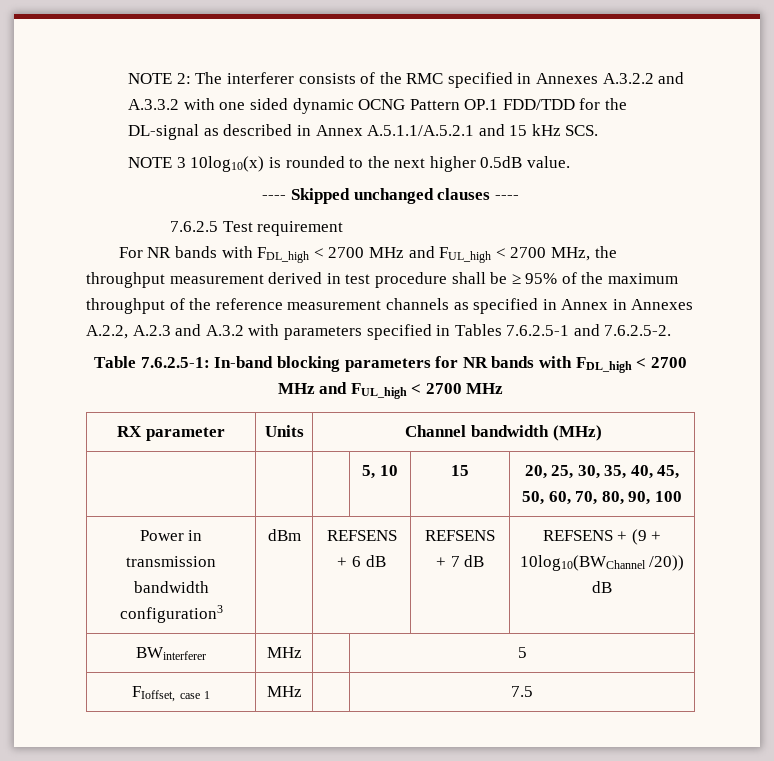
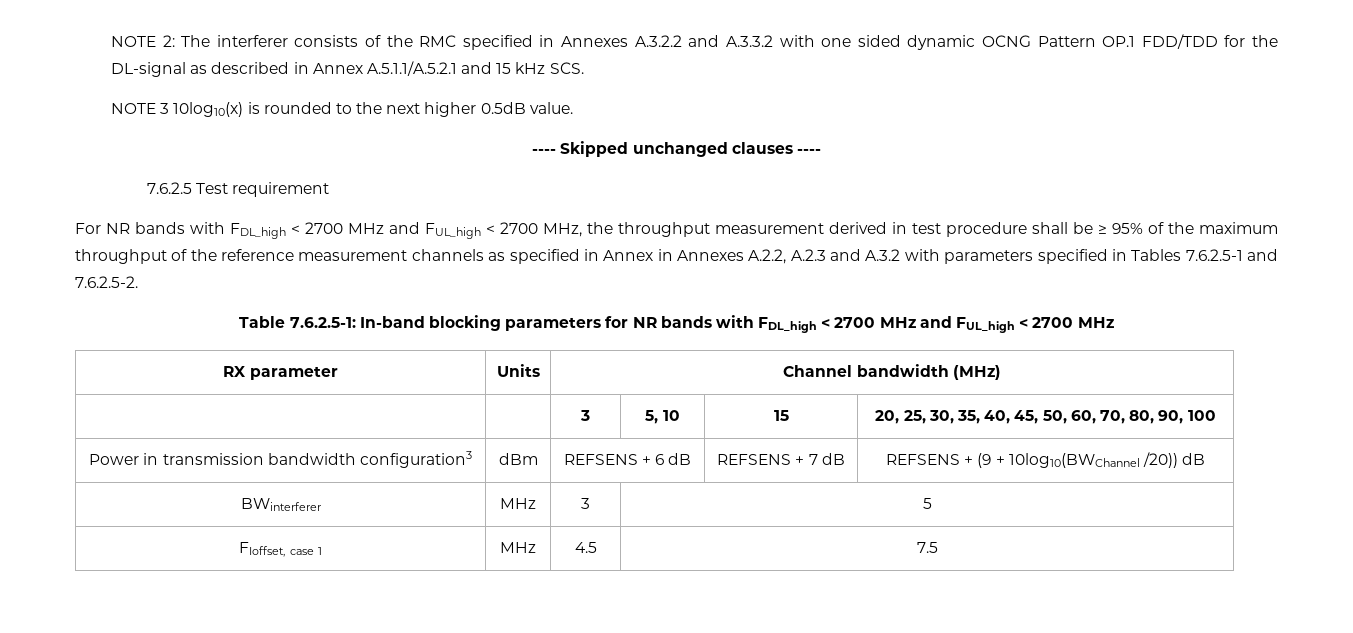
(602, 433) none -> [580,410,590,421] 3
(302, 652) none -> [581,498,590,509] 3
(302, 691) none -> [574,542,597,553] 4.5

